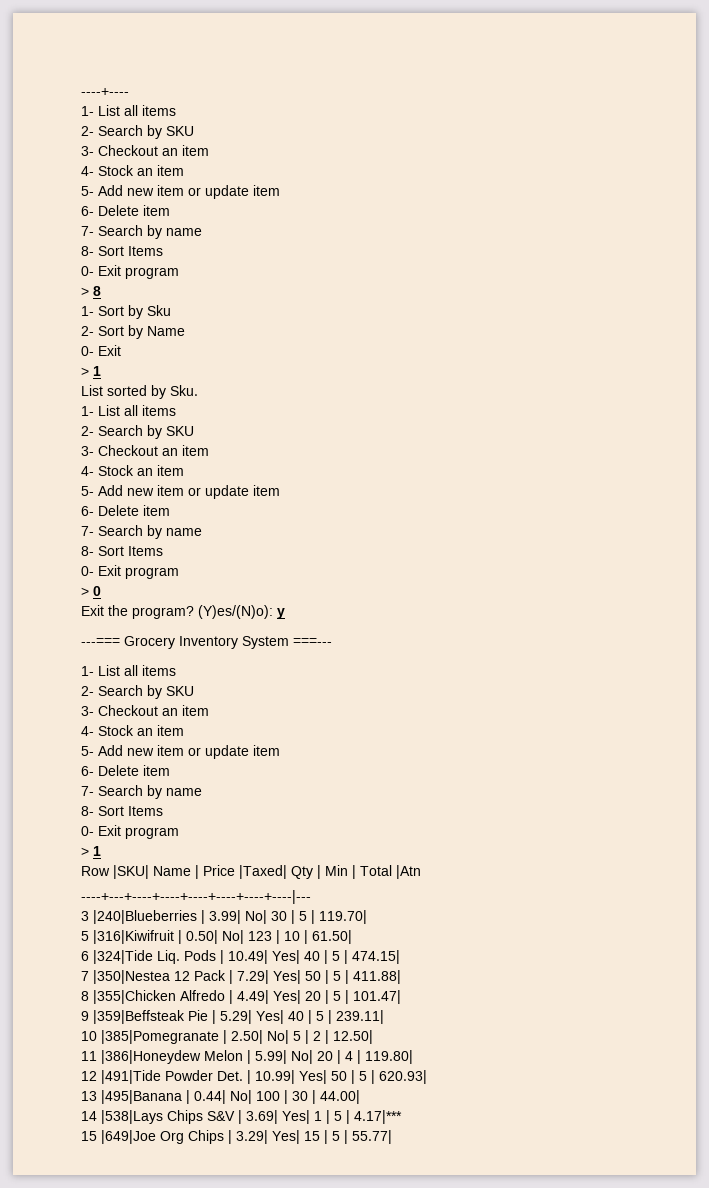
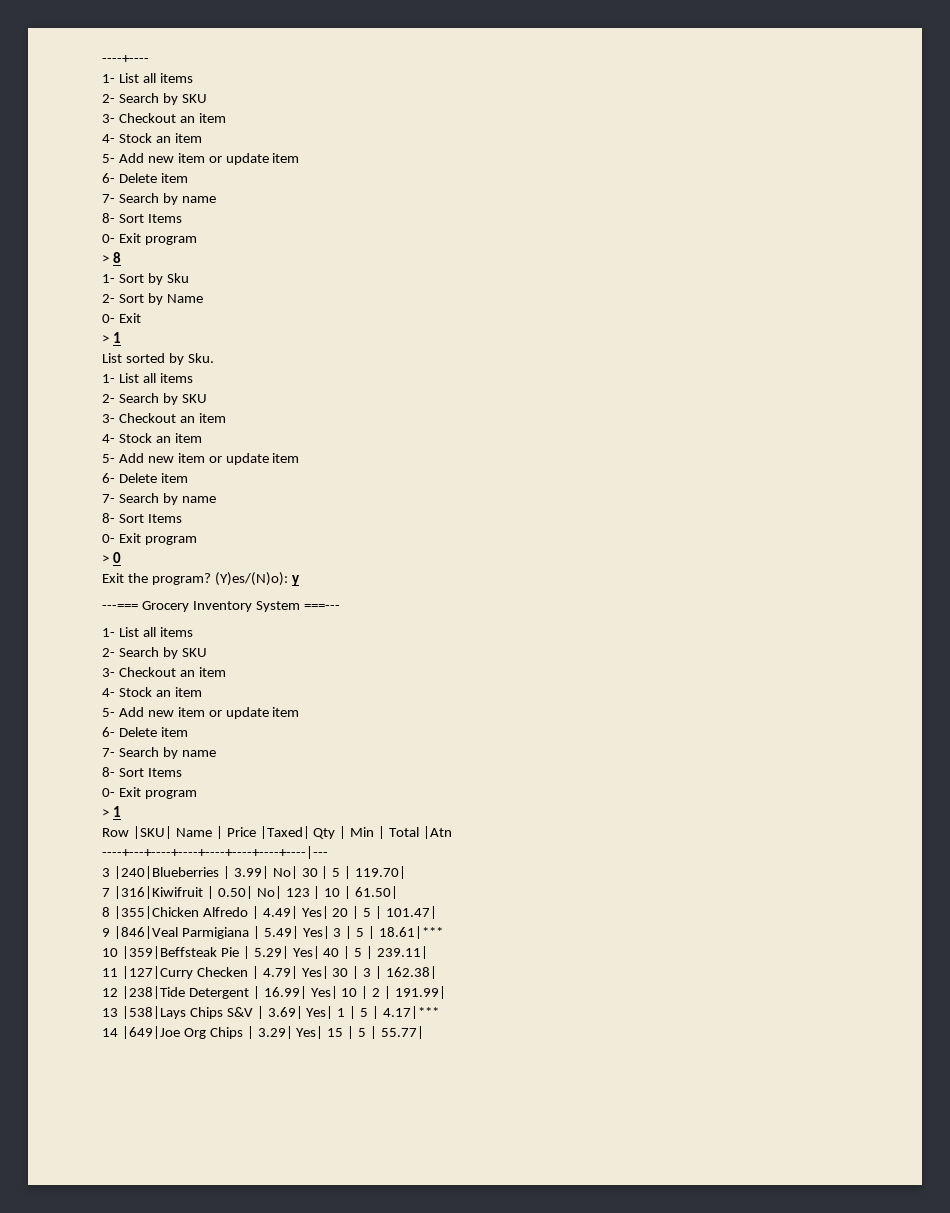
[81,931,89,941] 5 -> [102,888,110,897] 7
[81,950,400,964] [81,970,401,984] // 6 |324|Tide Liq. Pods | 10.49| Yes| 40 | 5 | 474.15| // 7 |350|Nestea 12 Pack | 7.29| Yes| 50 | 5 | 411.88| -> (399, 892) none
(89, 1016) none -> [113,926,444,939] [102,948,118,957] |846|Veal Parmigiana | 5.49| Yes| 3 | 5 | 18.61|*** // 10
[81,1030,373,1044] [81,1050,413,1064] [81,1070,427,1084] [81,1090,360,1104] [81,1111,97,1121] 10 |385|Pomegranate | 2.50| No| 5 | 2 | 12.50| // 11 |386|Honeydew Melon | 5.99| No| 20 | 4 | 119.80| // 12 |491|Tide Powder Det. | 10.99| Yes| 50 | 5 | 620.93| // 13 |495|Banana | 0.44| No| 100 | 30 | 44.00| // 14 -> [102,966,438,979] [102,986,447,999] [102,1008,118,1017] 11 |127|Curry Checken | 4.79| Yes| 30 | 3 | 162.38| // 12 |238|Tide Detergent | 16.99| Yes| 10 | 2 | 191.99| // 13
[81,1131,97,1141] 15 -> [102,1028,118,1037] 14

